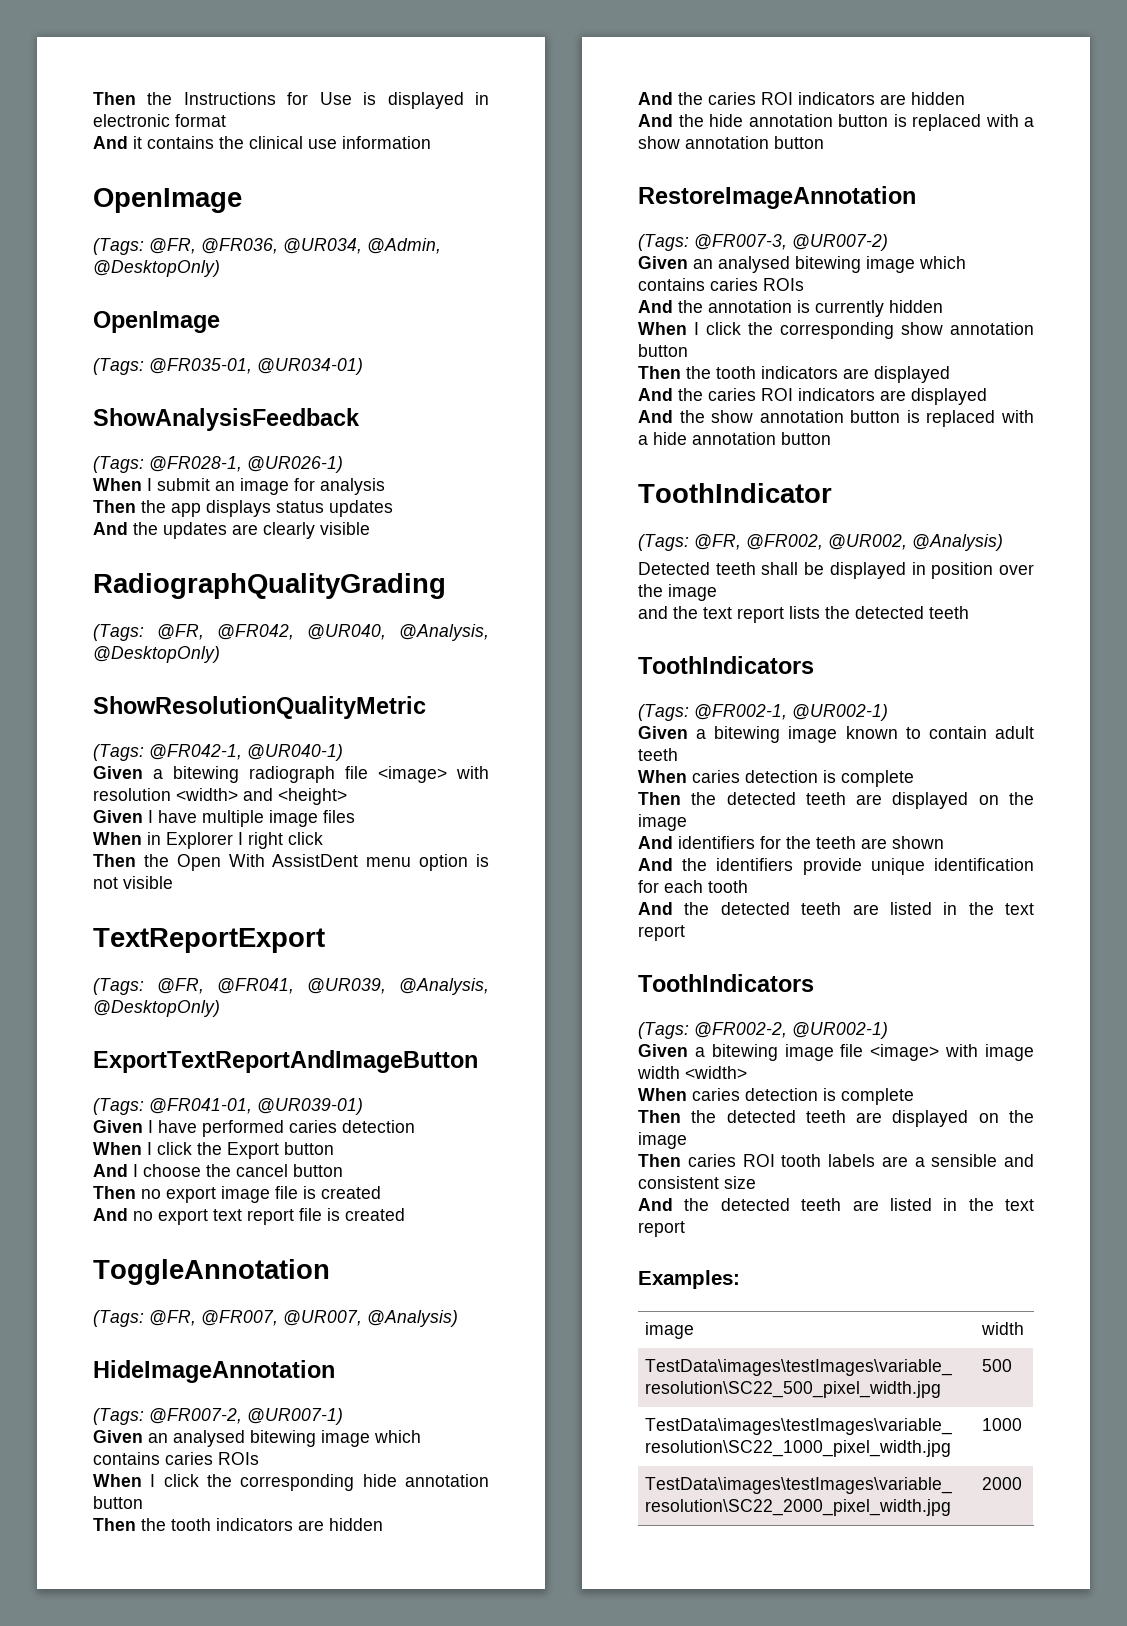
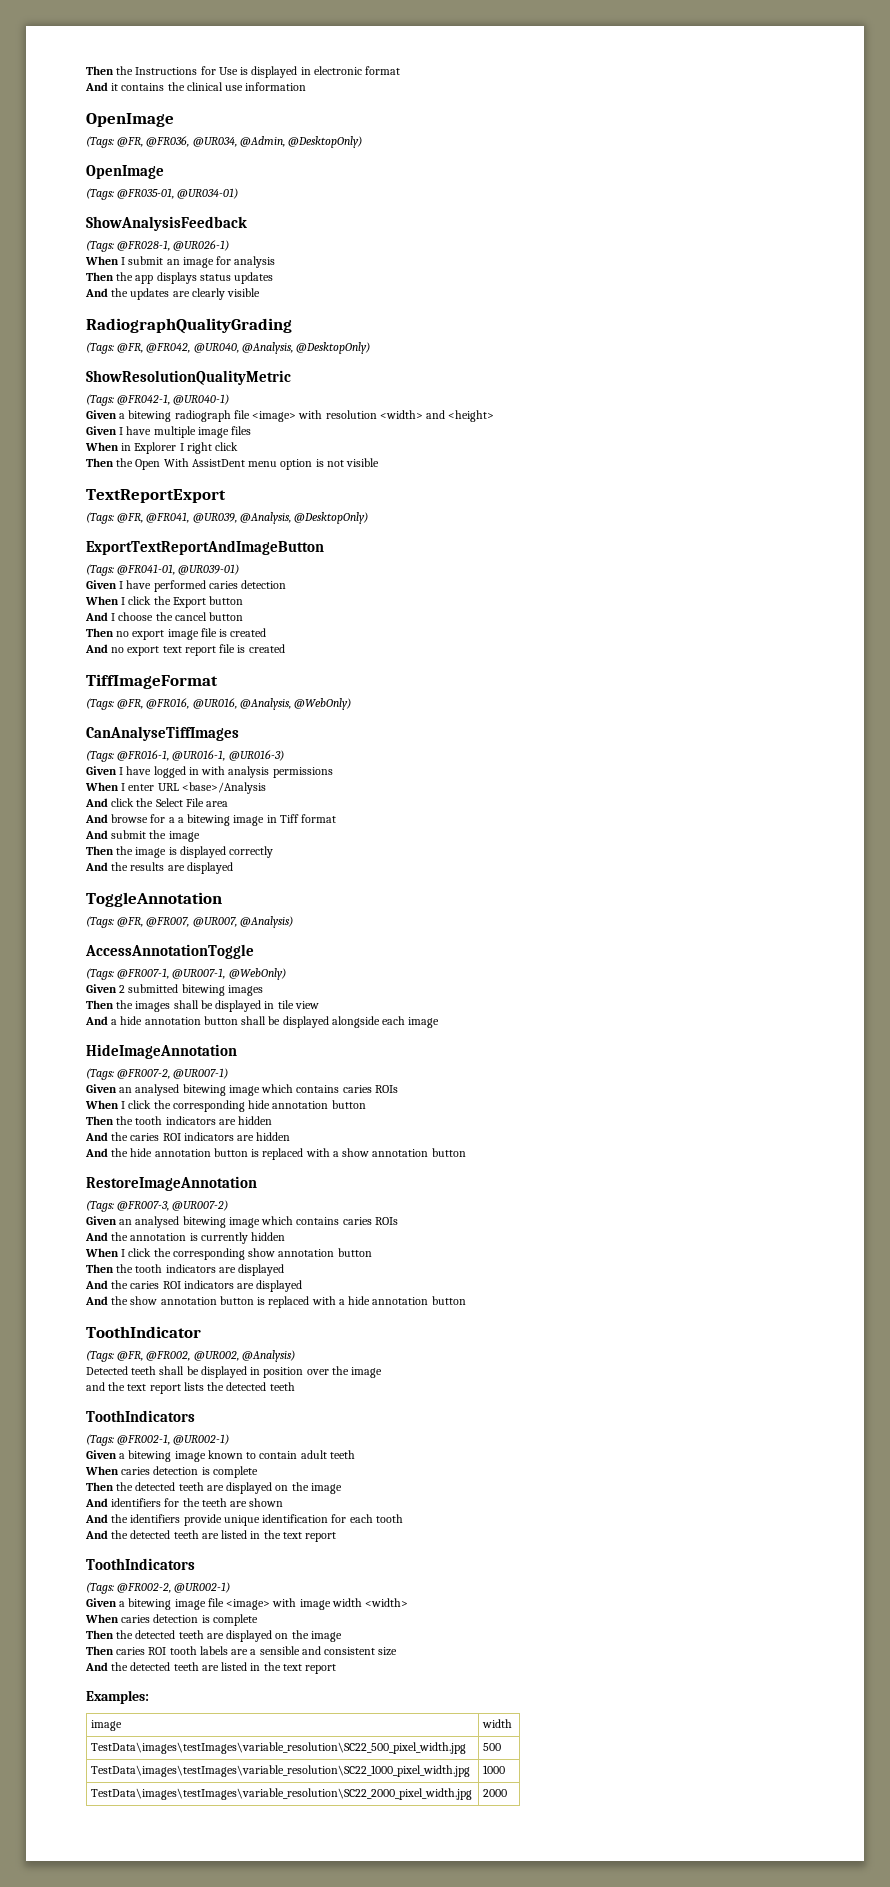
(405, 1214) none -> [86,674,218,689] [86,698,352,710] [86,726,239,741] [86,750,284,762] [86,766,333,778] [85,782,266,794] [85,798,229,807] [85,814,337,826] [85,830,200,842] [86,846,274,858] [85,862,233,874] // TiffImageFormat // (Tags: @FR, @FR016, @UR016, @Analysis, @WebOnly) // CanAnalyseTiffImages // (Tags: @FR016-1, @UR016-1, @UR016-3) // Given I have logged in with analysis permissions // When I enter URL <base>/Analysis // And click the Select File area // And browse for a a bitewing image in Tiff format // And submit the image // Then the image is displayed correctly // And the results are displayed
(458, 1318) none -> [85,944,254,959] [86,968,286,980] [86,984,263,996] [86,1000,319,1012] [85,1016,440,1028] // AccessAnnotationToggle // (Tags: @FR007-1, @UR007-1, @WebOnly) // Given 2 submitted bitewing images // Then the images shall be displayed in tile view // And a hide annotation button shall be displayed alongside each image

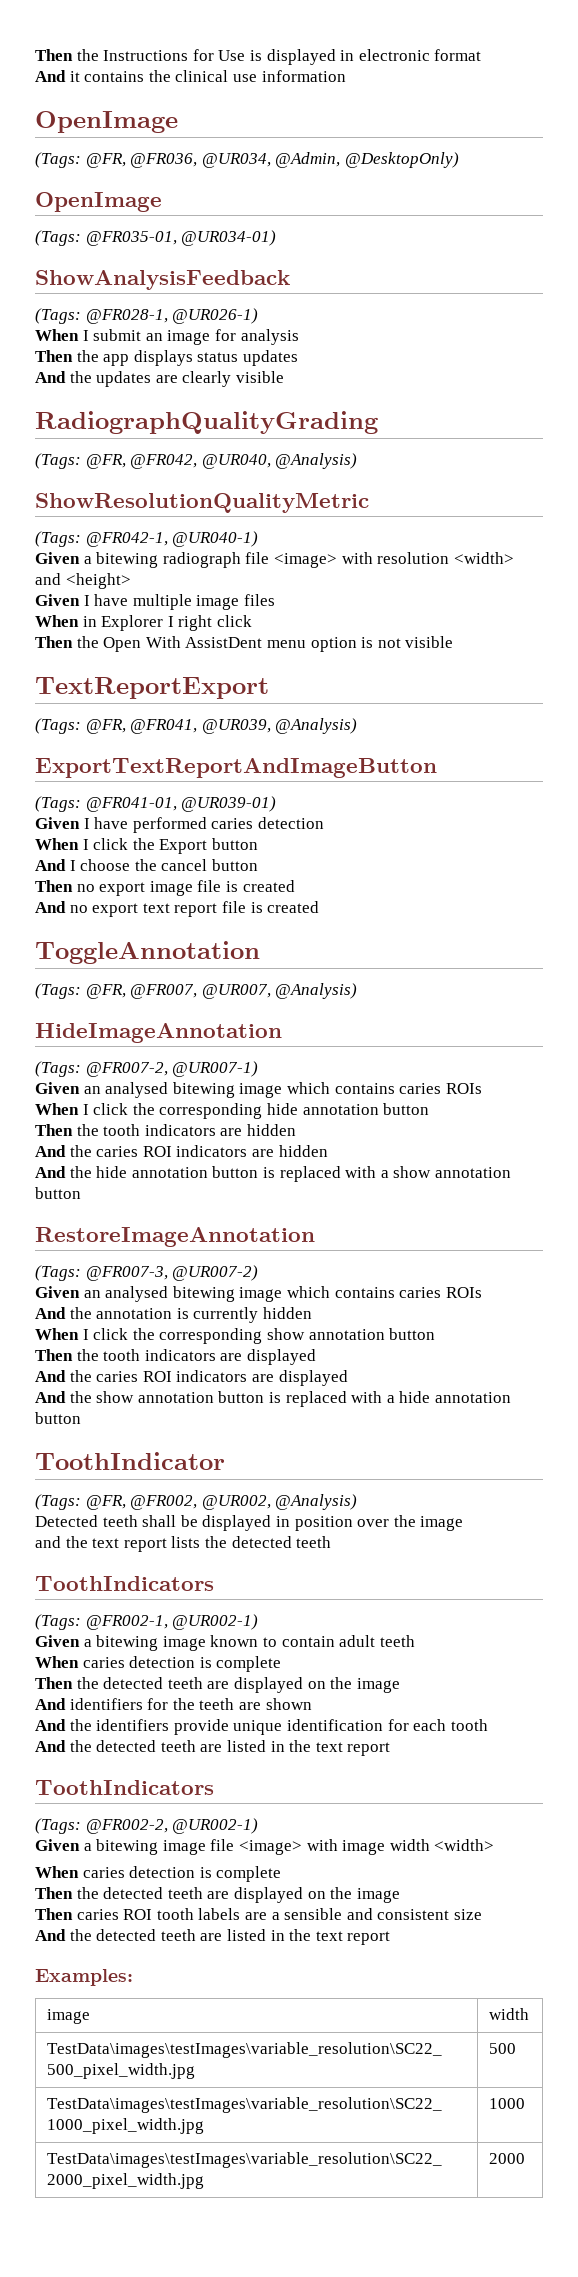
[241,342,371,354] @Analysis, @DesktopOnly) -> [275,453,358,469] @Analysis)
[239,512,369,524] @Analysis, @DesktopOnly) -> [275,718,358,734] @Analysis)
[86,674,218,689] [86,698,352,710] [86,726,239,741] [86,750,284,762] [86,766,333,778] [85,782,266,794] [85,798,229,807] [85,814,337,826] [85,830,200,842] [86,846,274,858] [85,862,233,874] // TiffImageFormat // (Tags: @FR, @FR016, @UR016, @Analysis, @WebOnly) // CanAnalyseTiffImages // (Tags: @FR016-1, @UR016-1, @UR016-3) // Given I have logged in with analysis permissions // When I enter URL <base>/Analysis // And click the Select File area // And browse for a a bitewing image in Tiff format // And submit the image // Then the image is displayed correctly // And the results are displayed -> (320, 907) none
[85,944,254,959] [86,968,286,980] [86,984,263,996] [86,1000,319,1012] [85,1016,440,1028] // AccessAnnotationToggle // (Tags: @FR007-1, @UR007-1, @WebOnly) // Given 2 submitted bitewing images // Then the images shall be displayed in tile view // And a hide annotation button shall be displayed alongside each image -> (358, 991) none

